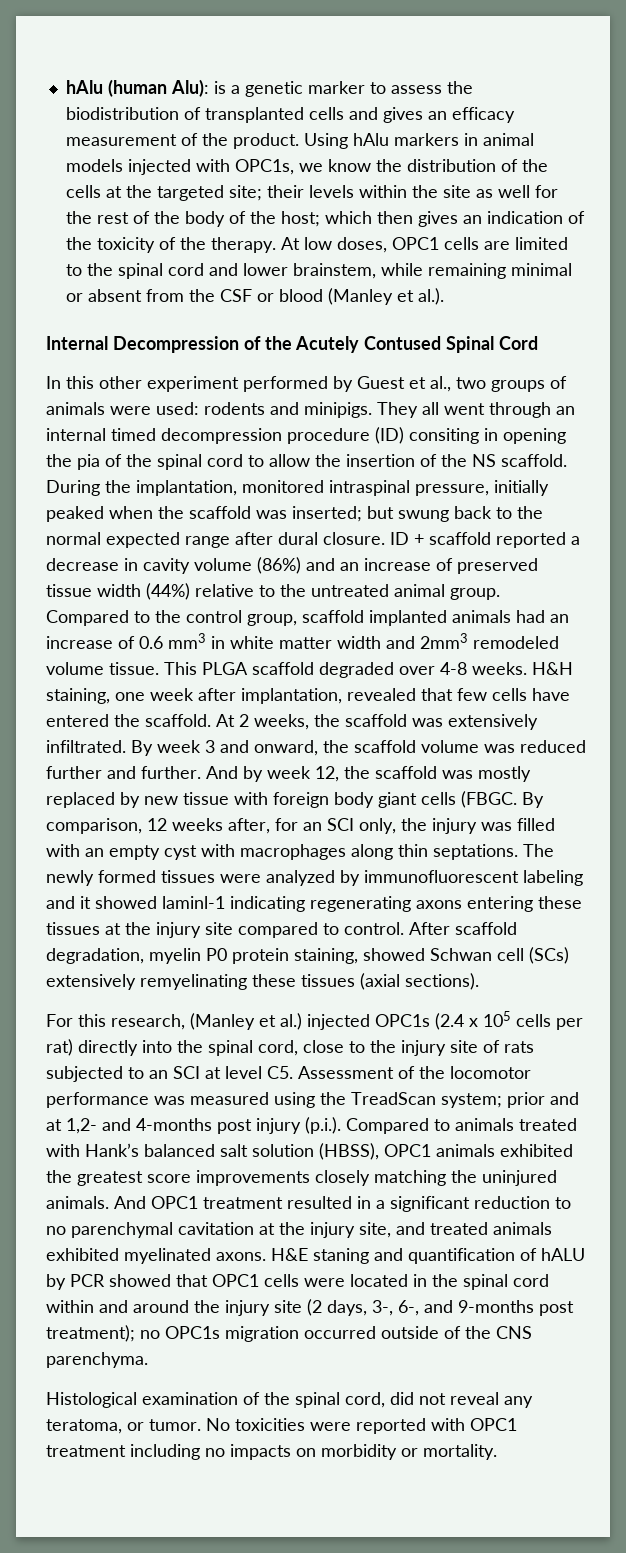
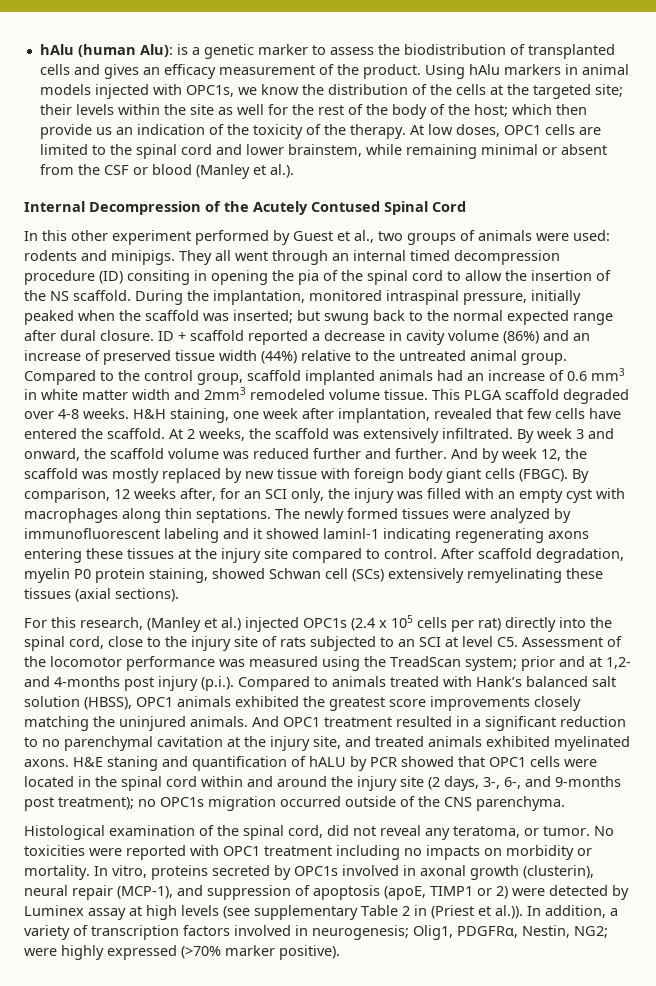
[417,211,458,227] gives -> [39,124,112,139] provide us
[461,791,517,808] (FBGC. -> [519,469,568,482] (FBGC).
(497, 1452) none -> [94,865,594,880] [24,885,629,900] [24,905,618,920] [24,925,608,940] [24,945,340,960] In vitro, proteins secreted by OPC1s involved in axonal growth (clusterin), neural repair (MCP-1), and suppression of apoptosis (apoE, TIMP1 or 2) were detected by Luminex assay at high levels (see supplementary Table 2 in (Priest et al.)). In addition, a variety of transcription factors involved in neurogenesis; Olig1, PDGFRα, Nestin, NG2; were highly expressed (>70% marker positive).

